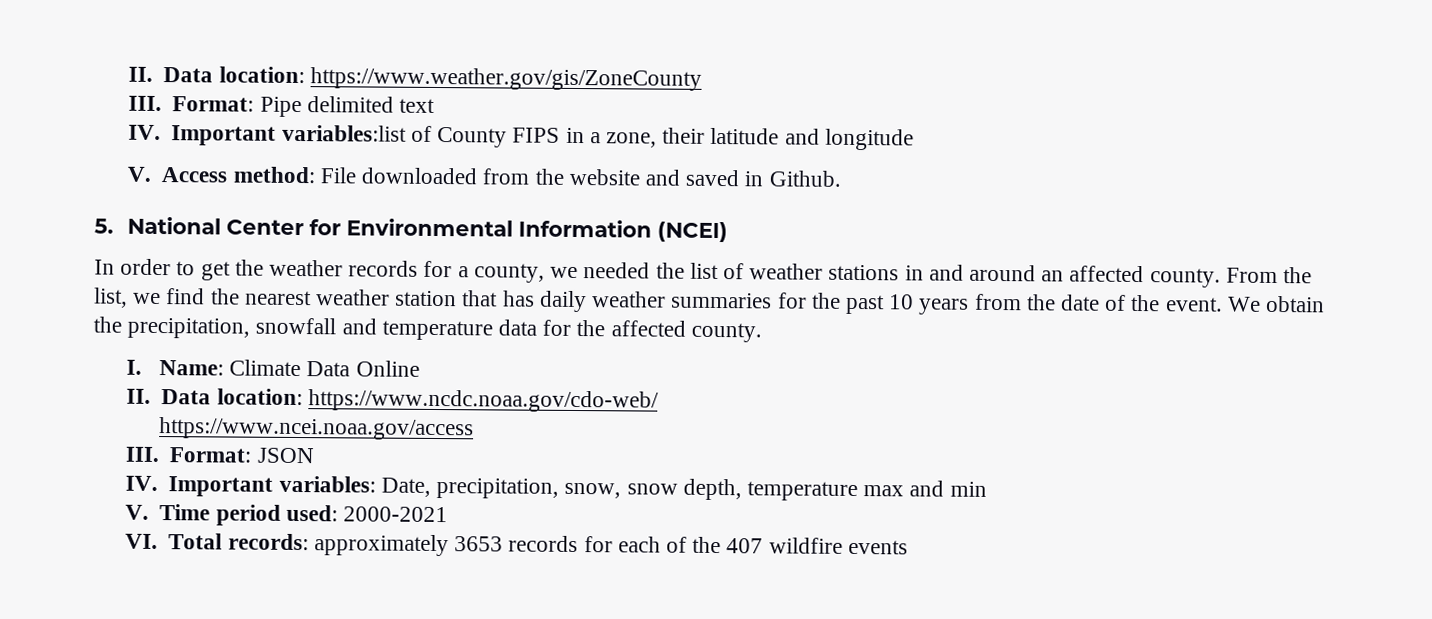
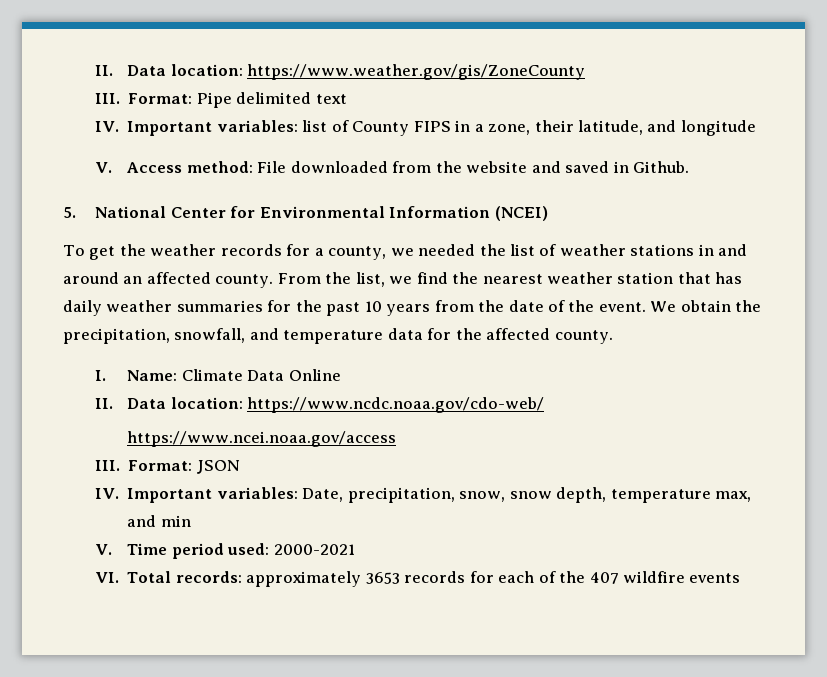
[281,124,407,142] variables:list -> [216,120,328,132] variables: list
[710,127,780,145] latitude -> [578,120,644,135] latitude,
[94,258,196,276] In order to -> [63,245,85,256] To
[255,317,337,335] snowfall -> [174,328,246,343] snowfall,
[863,485,905,497] max -> [715,491,752,502] max,

